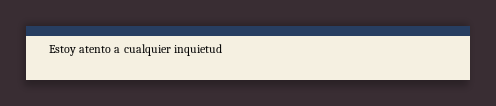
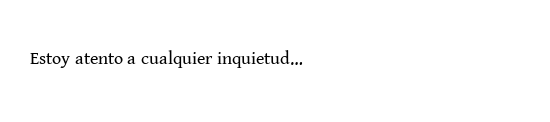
[173,44,222,56] inquietud -> [216,50,303,68] inquietud…

